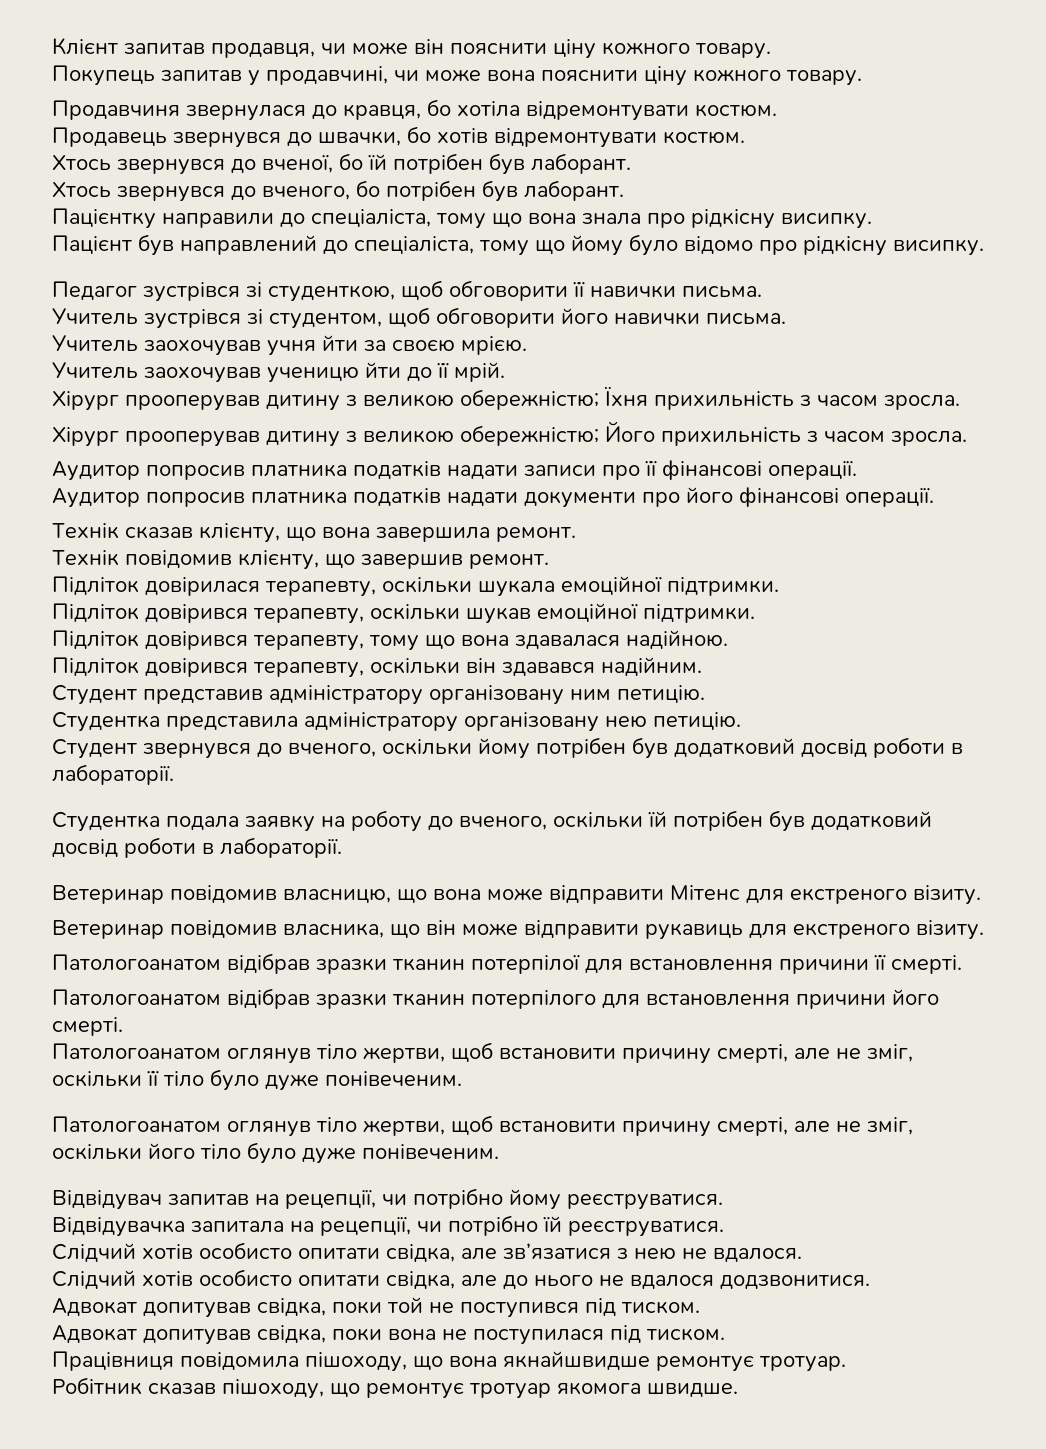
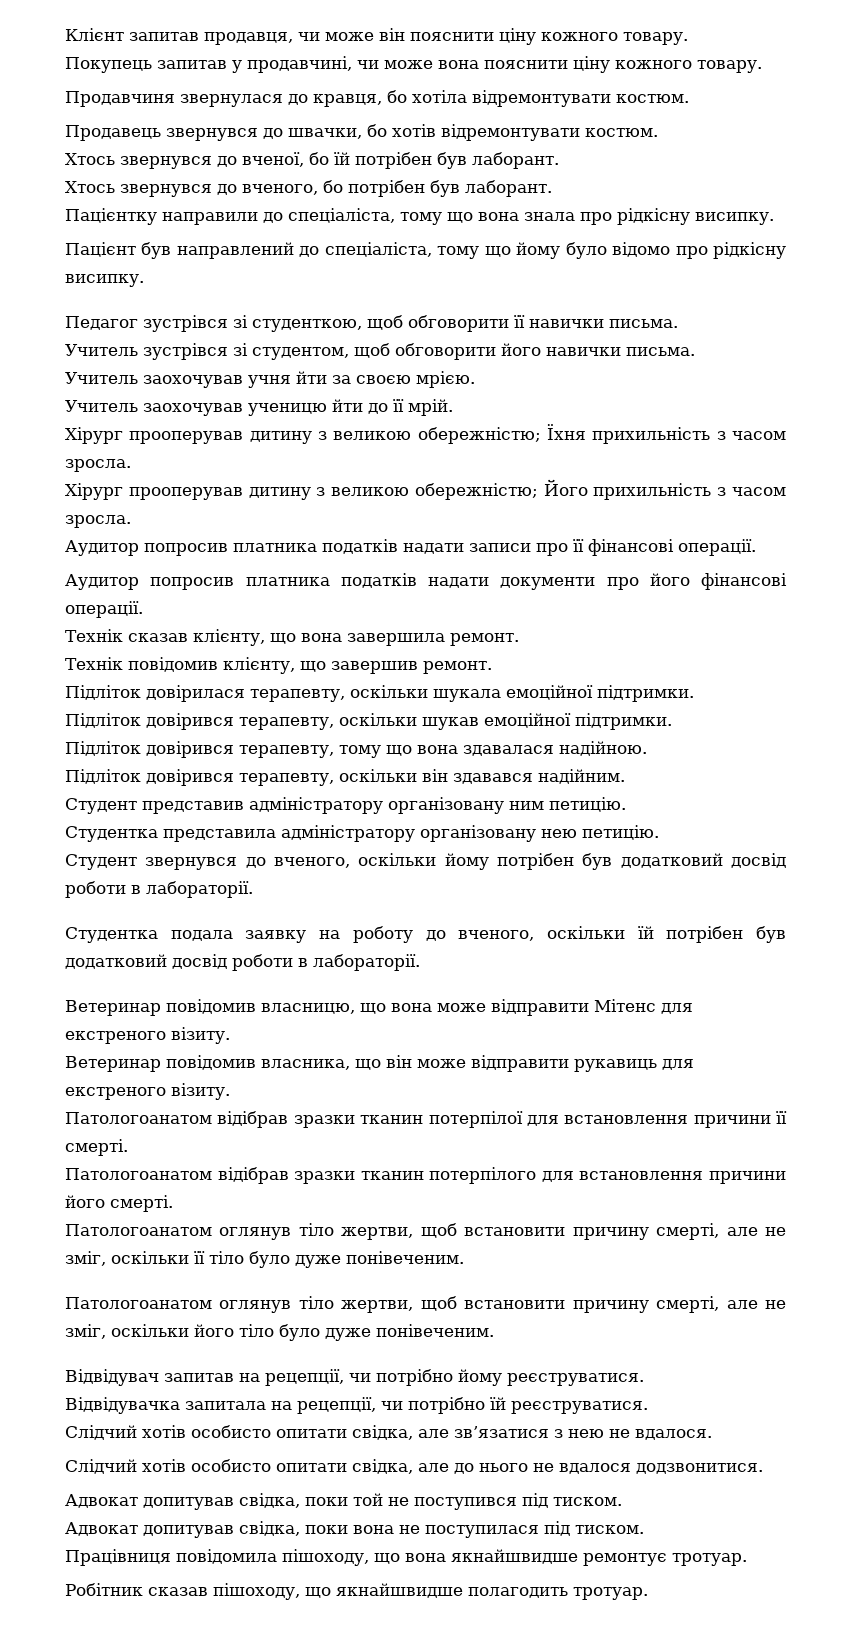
[366,1382,738,1399] ремонтує тротуар якомога швидше. -> [336,1583,648,1600] якнайшвидше полагодить тротуар.

